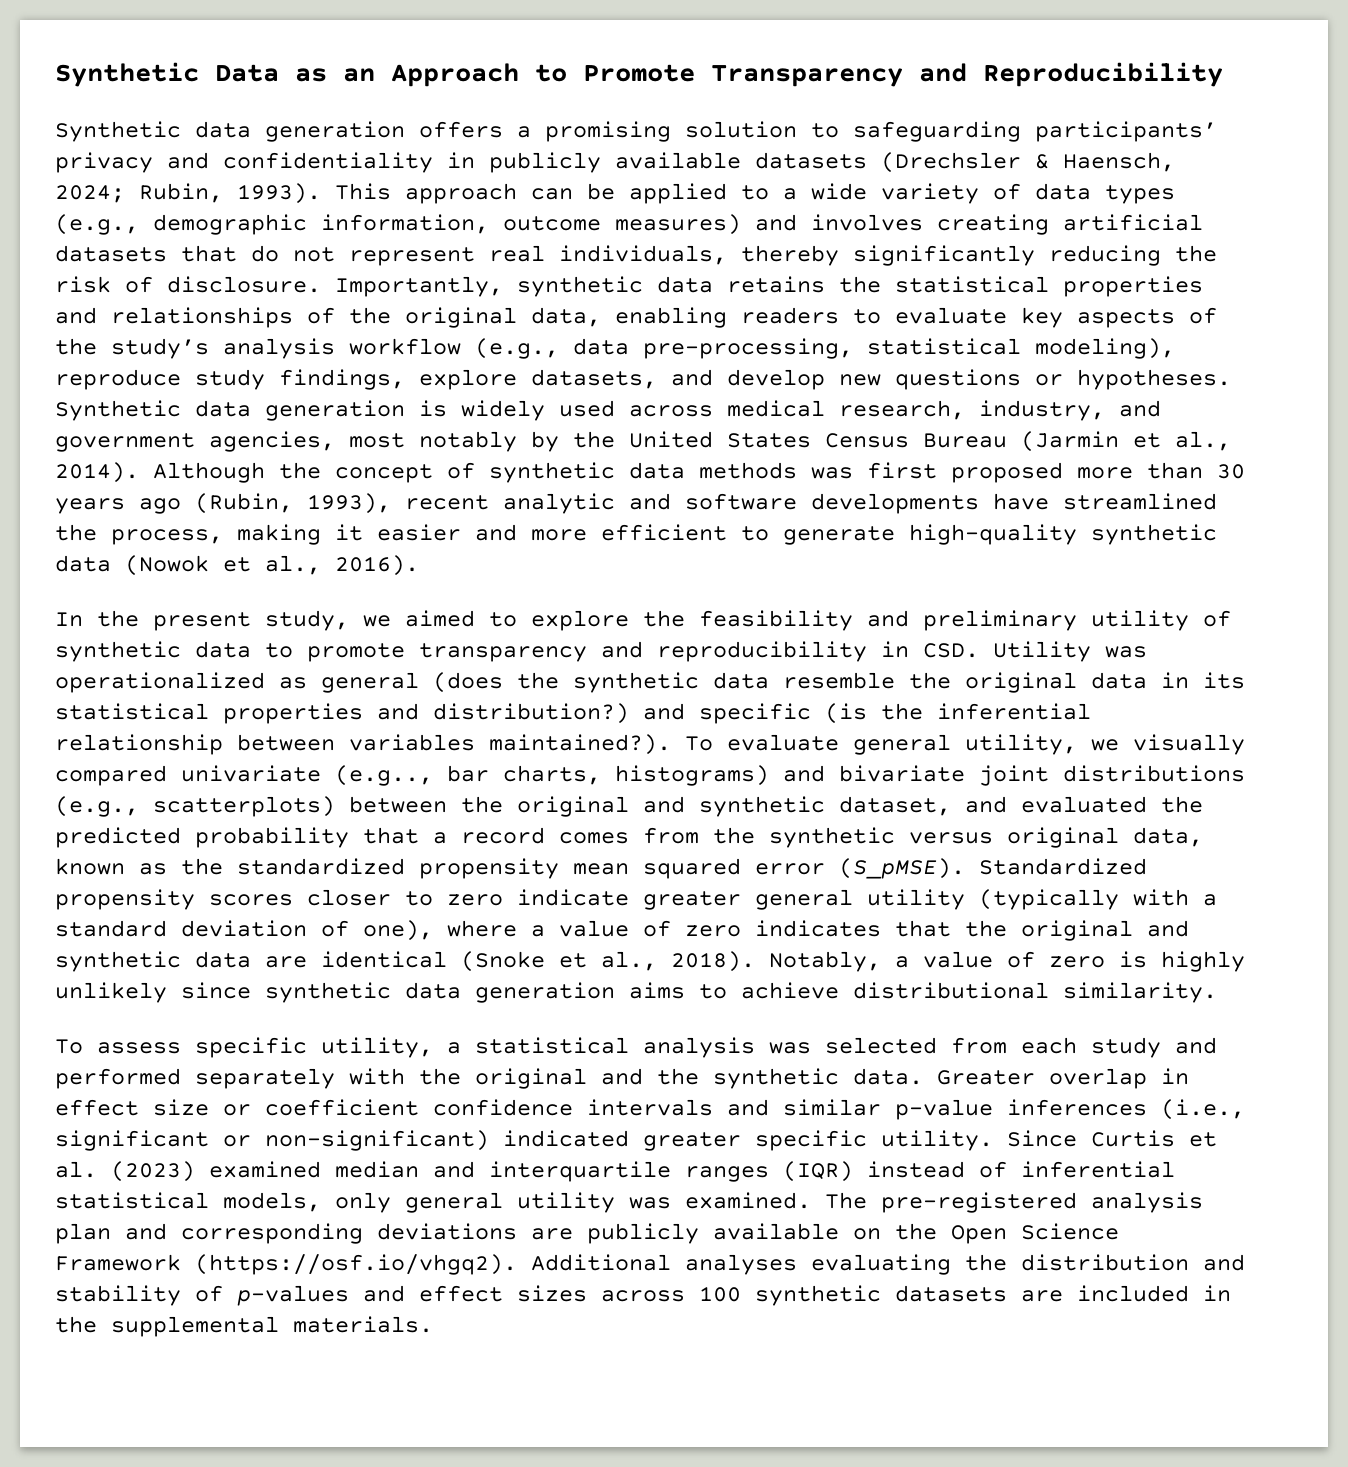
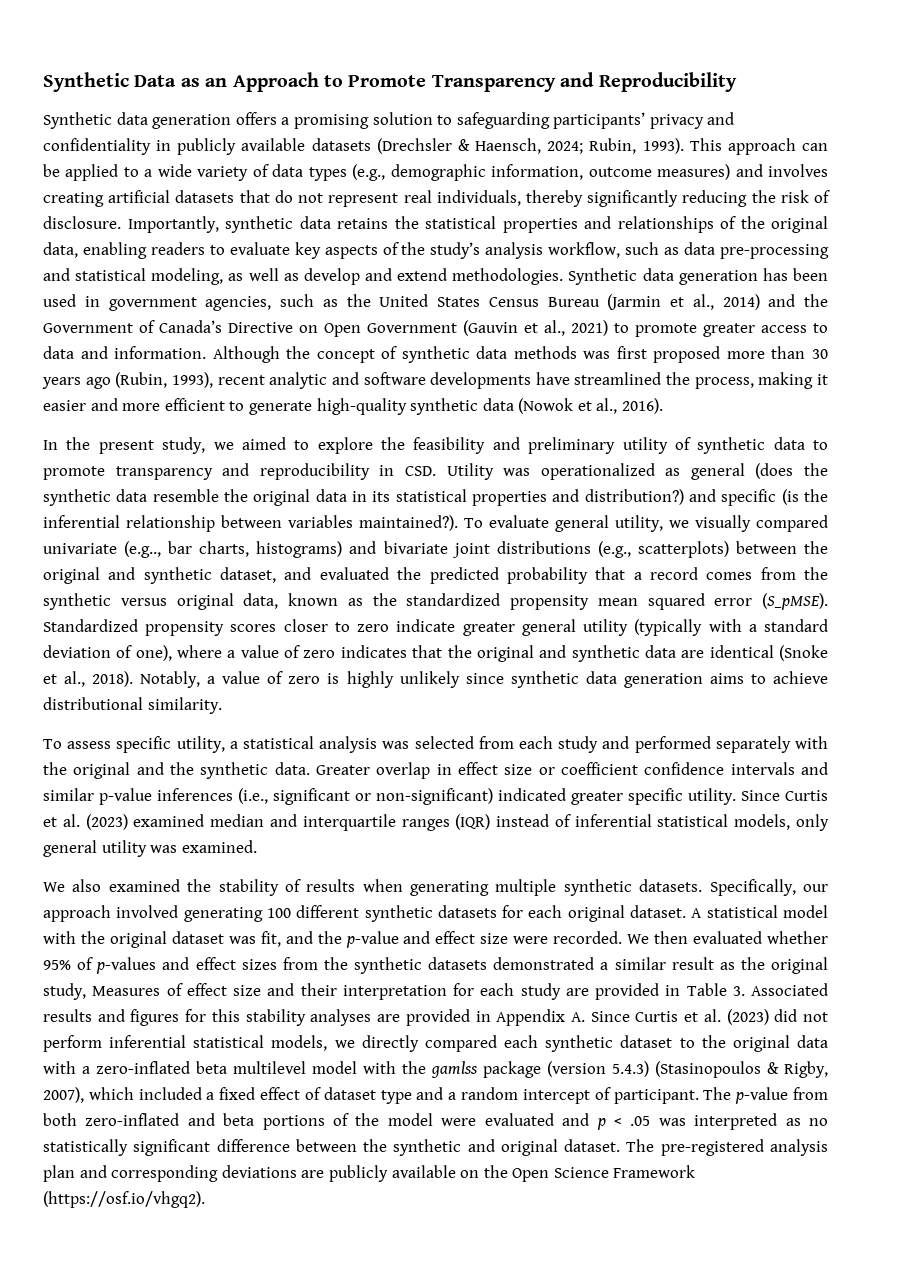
[349,338,1175,359] [55,369,1231,390] [55,400,1161,421] [55,431,559,452] workflow (e.g., data pre-processing, statistical modeling), reproduce study findings, explore datasets, and develop new questions or hypotheses. Synthetic data generation is widely used across medical research, industry, and government agencies, most notably by -> [548,242,829,259] [43,268,828,285] [43,294,338,311] workflow, such as data pre-processing and statistical modeling, as well as develop and extend methodologies. Synthetic data generation has been used in government agencies, such as
[55,462,139,483] 2014). -> [722,294,828,310] [43,320,828,337] [43,346,207,359] 2014) and the Government of Canada’s Directive on Open Government (Gauvin et al., 2021) to promote greater access to data and information.
(811, 1200) none -> [43,879,828,896] [43,905,828,922] [43,931,828,948] [43,957,828,974] [43,983,828,1000] [43,1009,828,1026] [43,1035,828,1052] [43,1061,828,1078] [43,1087,829,1104] [43,1113,828,1130] [43,1139,621,1156] // We also examined the stability of results when generating multiple synthetic datasets. Specifically, our approach involved generating 100 different synthetic datasets for each original dataset. A statistical model with the original dataset was fit, and the p-value and effect size were recorded. We then evaluated whether 95% of p-values and effect sizes from the synthetic datasets demonstrated a similar result as the original study, Measures of effect size and their interpretation for each study are provided in Table 3. Associated results and figures for this stability analyses are provided in Appendix A. Since Curtis et al. (2023) did not perform inferential statistical models, we directly compared each synthetic dataset to the original data with a zero-inflated beta multilevel model with the gamlss package (version 5.4.3) (Stasinopoulos & Rigby, 2007), which included a fixed effect of dataset type and a random intercept of participant. The p-value from both zero-inflated and beta portions of the model were evaluated and p < .05 was interpreted as no statistically significant difference between the synthetic and original dataset.
[531,1254,1245,1275] [55,1285,1231,1306] [55,1316,433,1337] Additional analyses evaluating the distribution and stability of p-values and effect sizes across 100 synthetic datasets are included in the supplemental materials. -> (205, 1199) none

